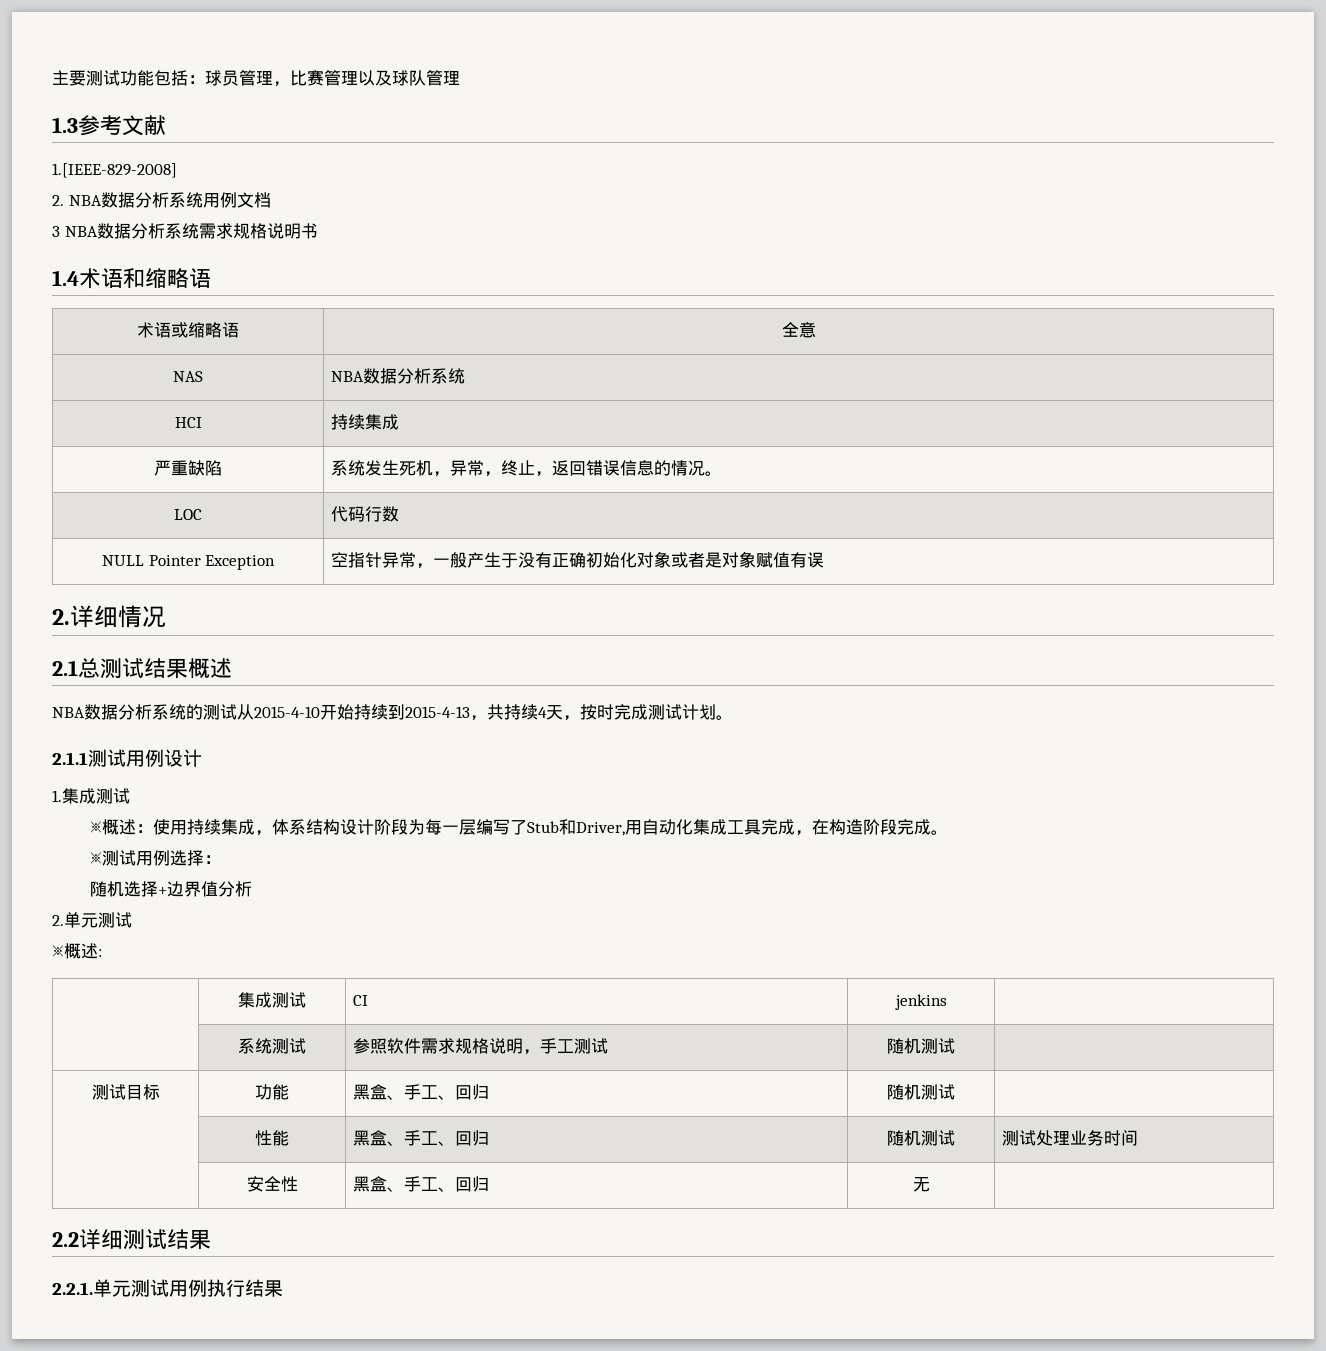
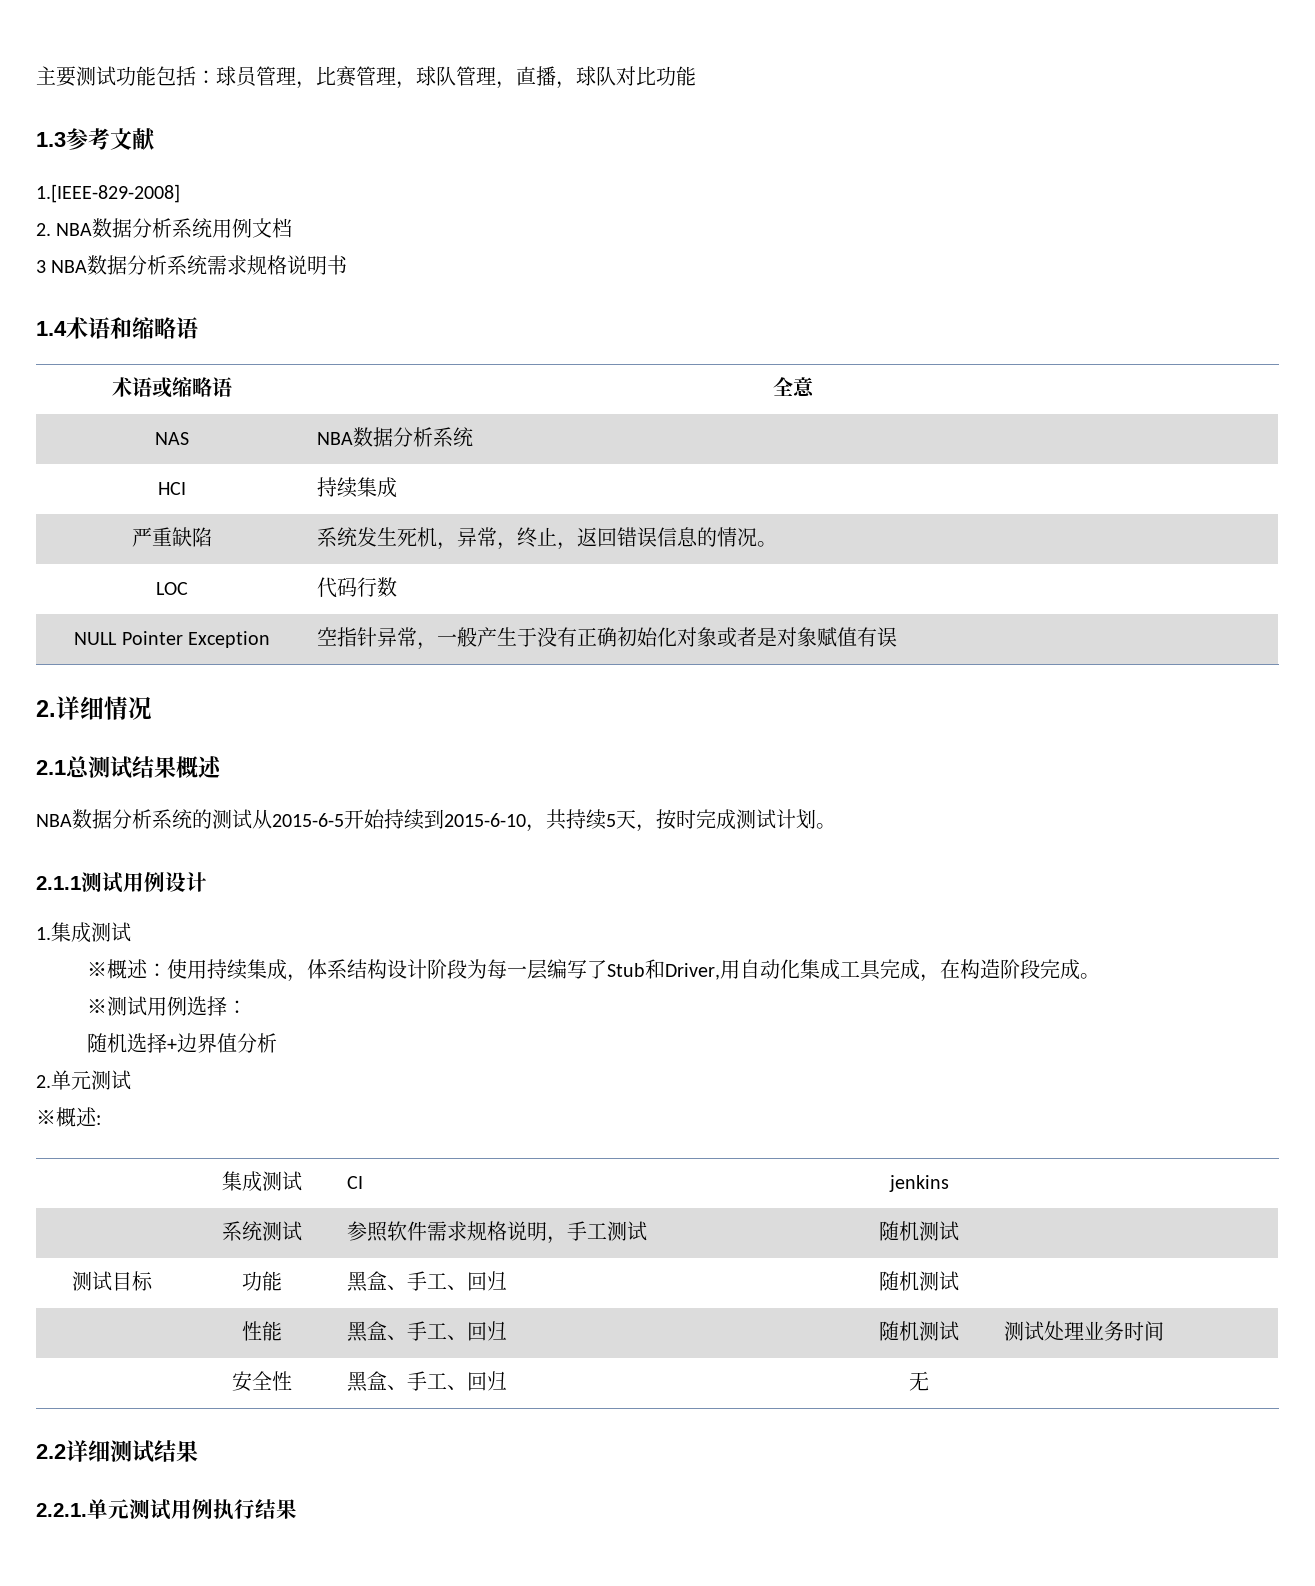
[358,70,392,86] 以及 -> [396,81,416,89] ，
(460, 77) none -> [496,66,696,89] ，直播，球队对比功能
[254,706,320,718] 2015-4-10 -> [272,813,344,827] 2015-6-5
[405,706,470,718] 2015-4-13 -> [444,813,526,827] 2015-6-10
[538,707,547,718] 4 -> [606,814,616,827] 5

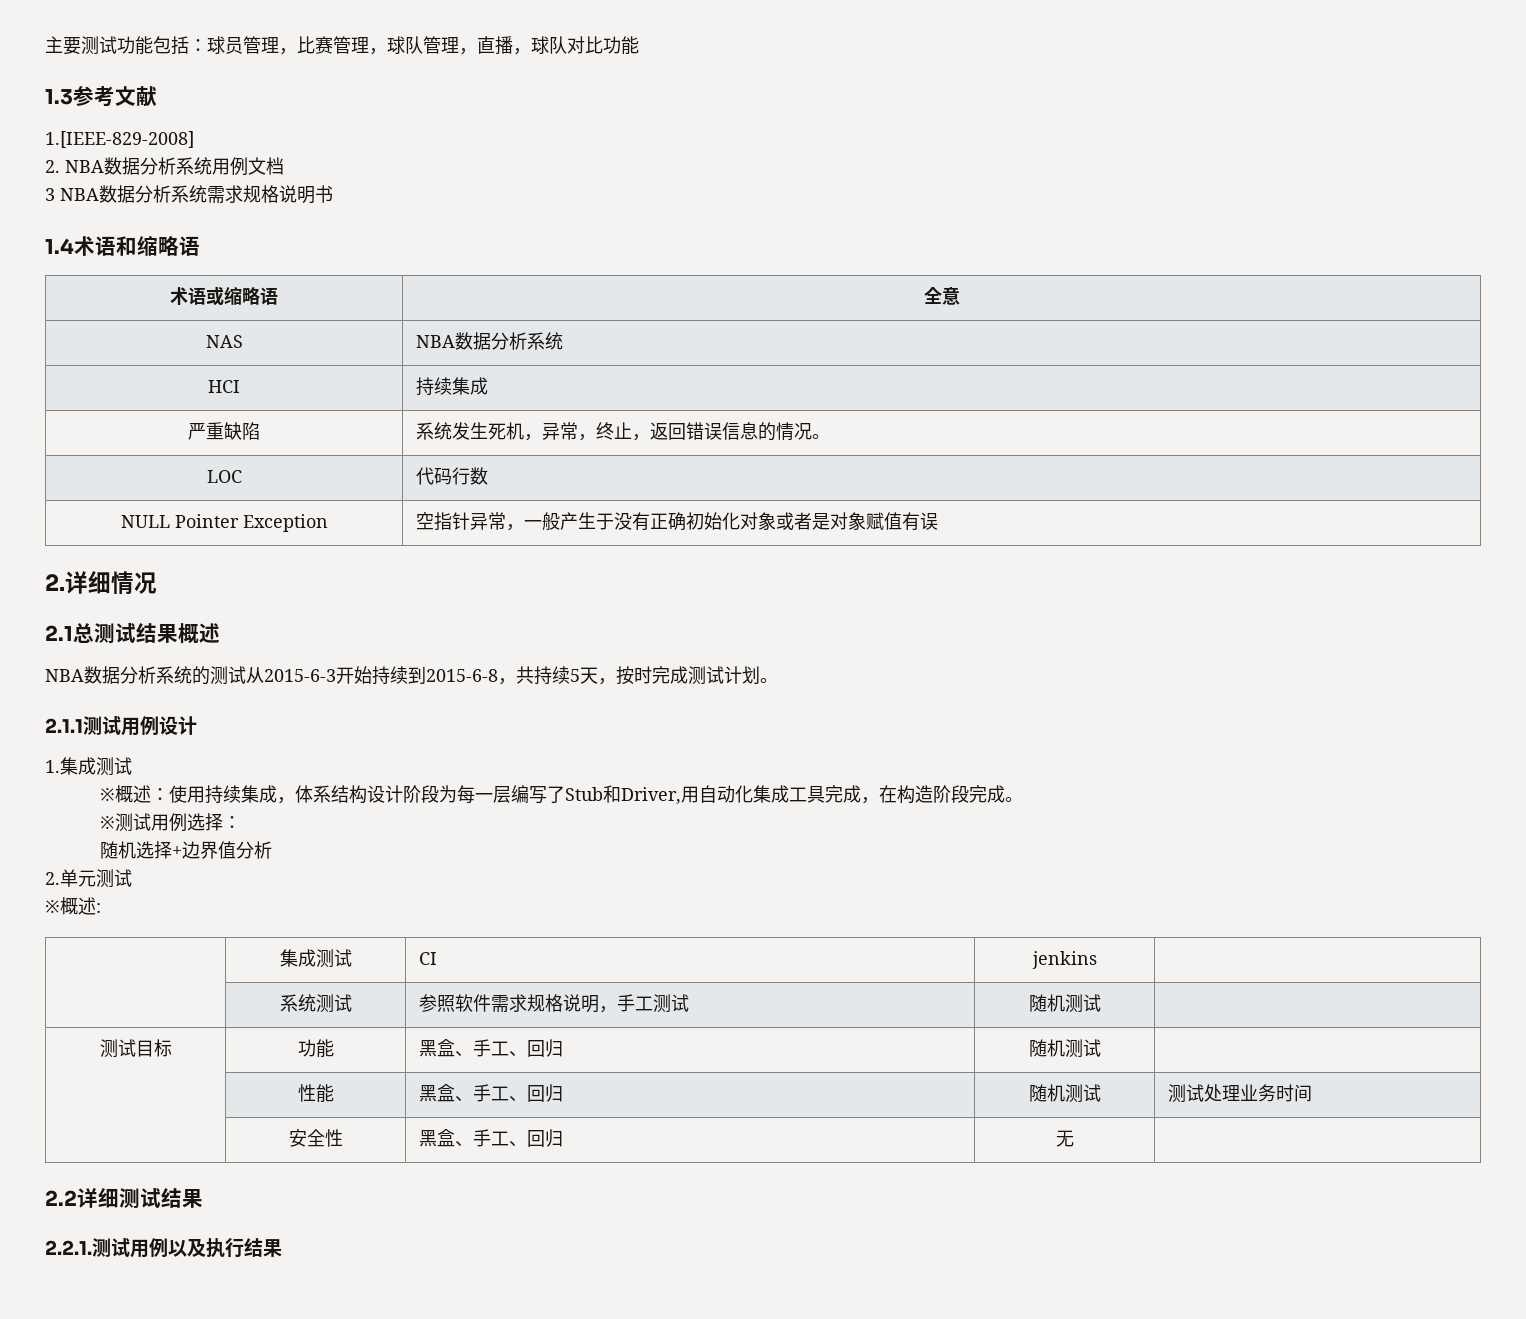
[272,813,344,827] 2015-6-5 -> [264,669,336,682] 2015-6-3
[444,813,526,827] 2015-6-10 -> [426,669,498,682] 2015-6-8
[87,1498,213,1520] 单元测试用例 -> [92,1238,206,1258] 测试用例以及

